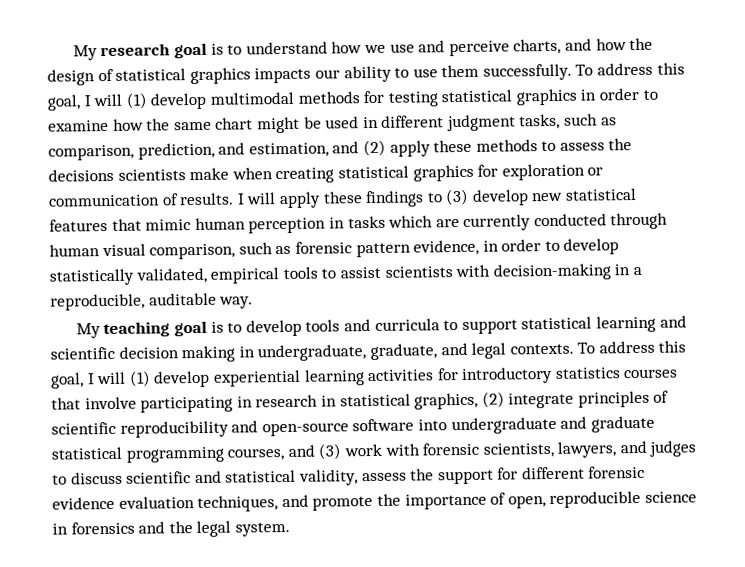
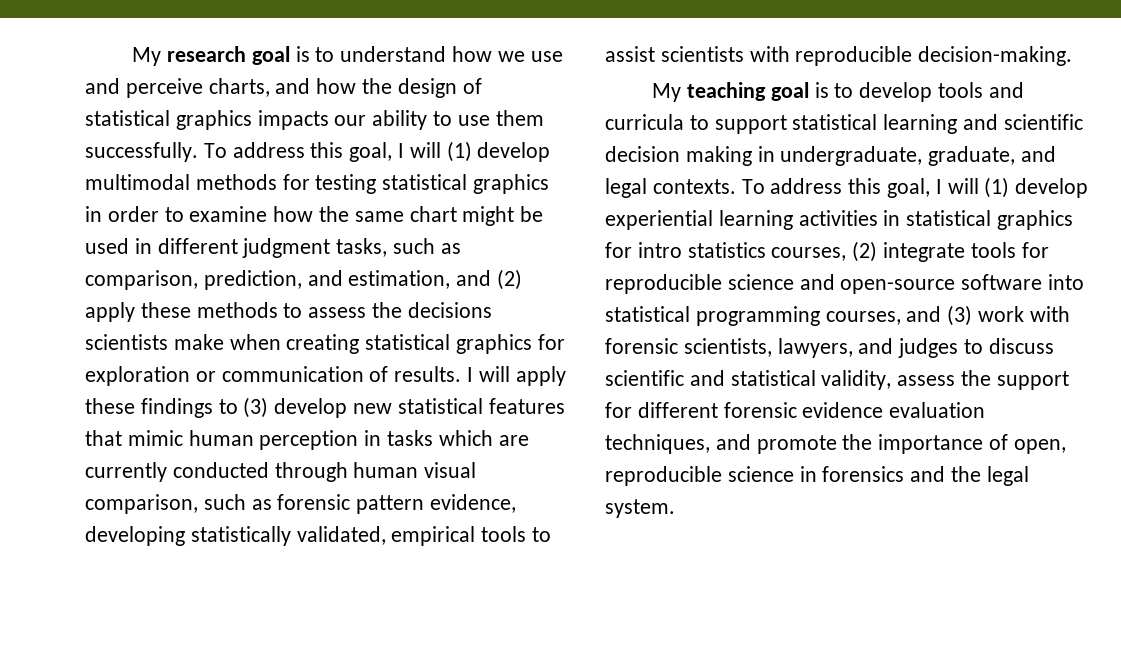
[482,238,620,255] in order to develop -> [85,526,185,546] developing
[492,263,642,281] [50,292,254,311] decision-making in a reproducible, auditable way. -> [795,46,1073,66] reproducible decision-making.
[436,366,679,384] [51,390,670,413] [51,420,229,438] for introductory statistics courses that involve participating in research in statistical graphics, (2) integrate principles of scientific reproducibility -> [883,210,1074,230] [605,241,1049,262] [605,274,794,294] in statistical graphics for intro statistics courses, (2) integrate tools for reproducible science
[450,415,655,435] undergraduate and graduate -> (1085, 282) none

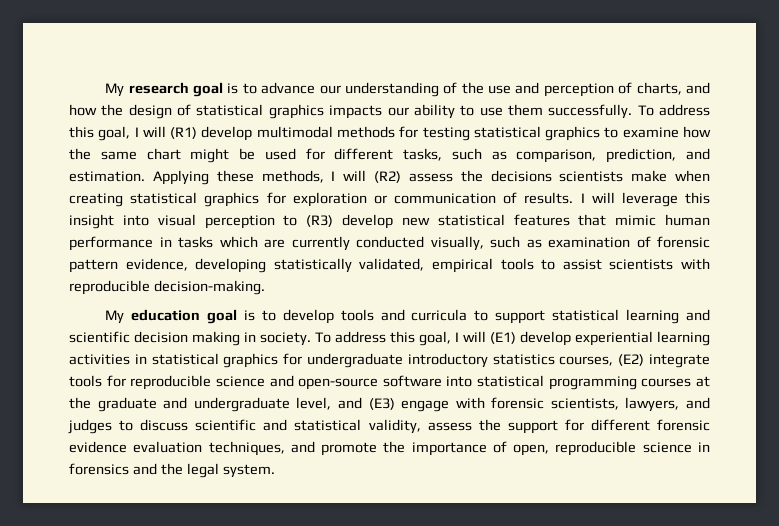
[340,46,563,62] [85,78,203,98] understand how we use and perceive -> [261,82,633,97] advance our understanding of the use and perception of
[446,141,472,162] (1) -> [170,127,198,139] (R1)
[85,206,159,222] in order -> (601, 133) none
[134,238,331,258] in different judgment -> [305,148,394,160] for different
[348,269,523,290] [85,302,303,322] estimation, and (2) apply these methods to -> [69,170,401,185] estimation. Applying these methods, I will (R2)
[515,366,566,386] [85,397,269,418] apply these findings to (3) -> [621,192,710,207] [69,214,334,229] leverage this insight into visual perception to (R3)
[259,430,359,450] perception -> [69,236,153,251] performance
[274,462,477,482] [85,494,272,514] through human visual comparison, such as -> [430,236,651,251] visually, such as examination of
[686,82,766,101] teaching -> [131,309,201,321] education
[780,146,1057,166] [605,177,1010,198] undergraduate, graduate, and legal contexts. To address this goal, I will (1) -> [260,331,516,346] society. To address this goal, I will (E1)
[637,242,682,258] intro -> [307,353,488,368] undergraduate introductory
[852,241,878,262] (2) -> [618,354,645,366] (E2)
[825,305,1025,326] courses, and (3) work -> [641,376,710,387] [69,397,450,412] courses at the graduate and undergraduate level, and (E3) engage

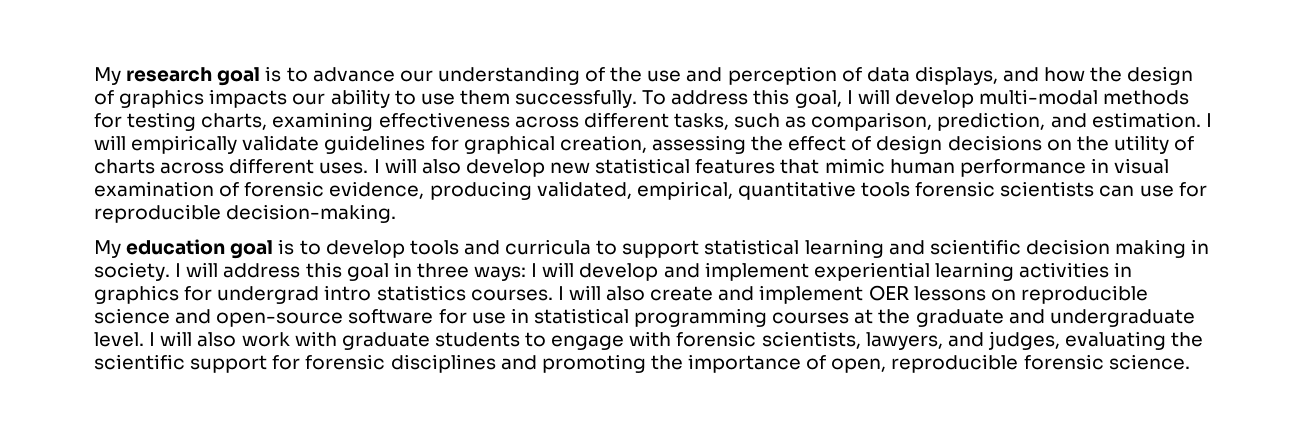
[636,82,682,95] charts, -> [866,66,998,85] data displays,
[196,104,264,116] statistical -> (114, 97) none
[170,126,712,141] [69,148,325,163] (R1) develop multimodal methods for testing statistical graphics to examine how the same chart might be used for -> [894,89,1190,108] [94,112,579,131] develop multi-modal methods for testing charts, examining effectiveness across
[152,170,710,185] [69,192,710,207] [69,214,334,229] Applying these methods, I will (R2) assess the decisions scientists make when creating statistical graphics for exploration or communication of results. I will leverage this insight into visual perception to (R3) -> [1205,113,1212,127] [94,135,1195,154] [94,158,461,174] I will empirically validate guidelines for graphical creation, assessing the effect of design decisions on the utility of charts across different uses. I will also
[178,236,710,251] [69,258,710,273] tasks which are currently conducted visually, such as examination of forensic pattern evidence, developing statistically validated, empirical tools to assist scientists with -> [1114,158,1170,174] [94,181,1207,200] visual examination of forensic evidence, producing validated, empirical, quantitative tools forensic scientists can use for
[315,331,571,346] To address this goal, I will (E1) develop -> [175,262,809,281] I will address this goal in three ways: I will develop and implement
[151,353,710,368] [69,375,126,387] statistical graphics for undergraduate introductory statistics courses, (E2) integrate tools for -> [94,285,1016,304] graphics for undergrad intro statistics courses. I will also create and implement OER lessons on
[446,376,473,387] into -> [438,308,529,324] for use in
[296,397,395,410] level, and (E3) -> [94,331,547,350] level. I will also work with graduate students to
[68,419,710,434] [69,441,378,456] judges to discuss scientific and statistical validity, assess the support for different forensic evidence evaluation techniques, and promote -> [987,331,1204,350] [94,354,646,373] judges, evaluating the scientific support for forensic disciplines and promoting
[642,442,710,453] [69,463,275,478] science in forensics and the legal system. -> [1023,354,1190,370] forensic science.

